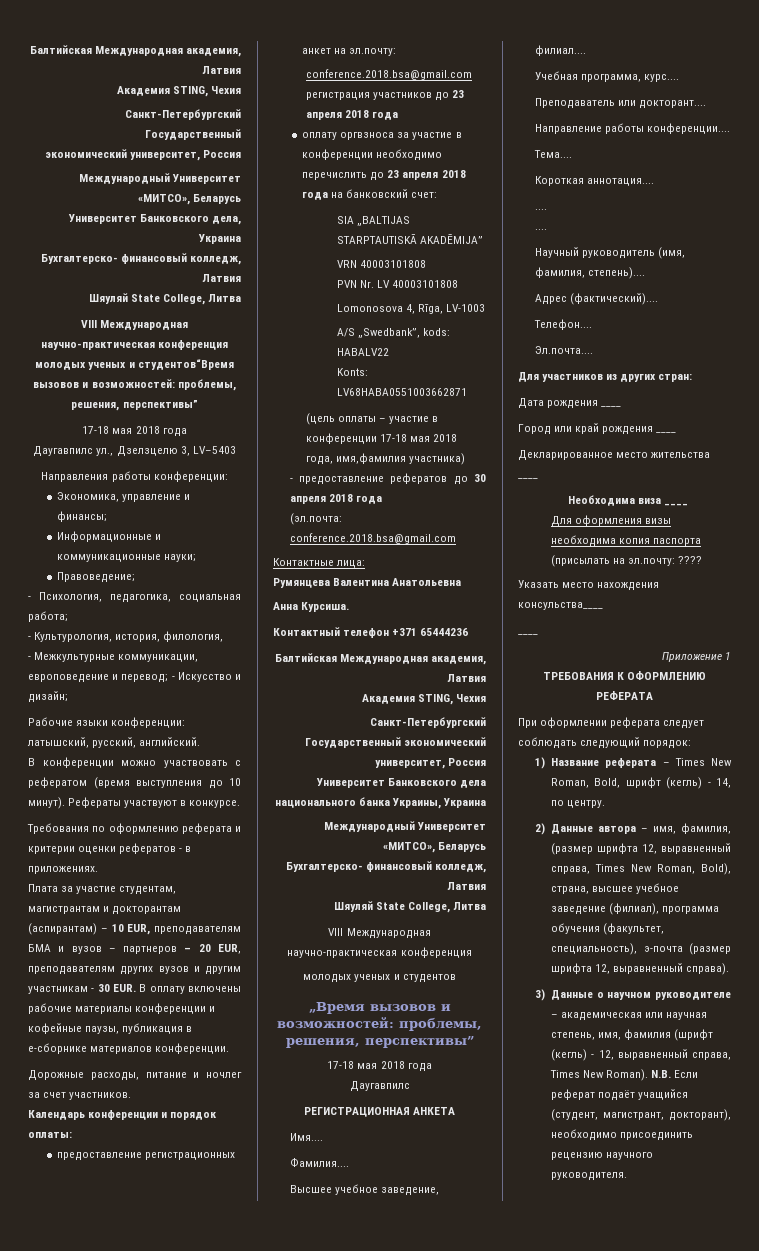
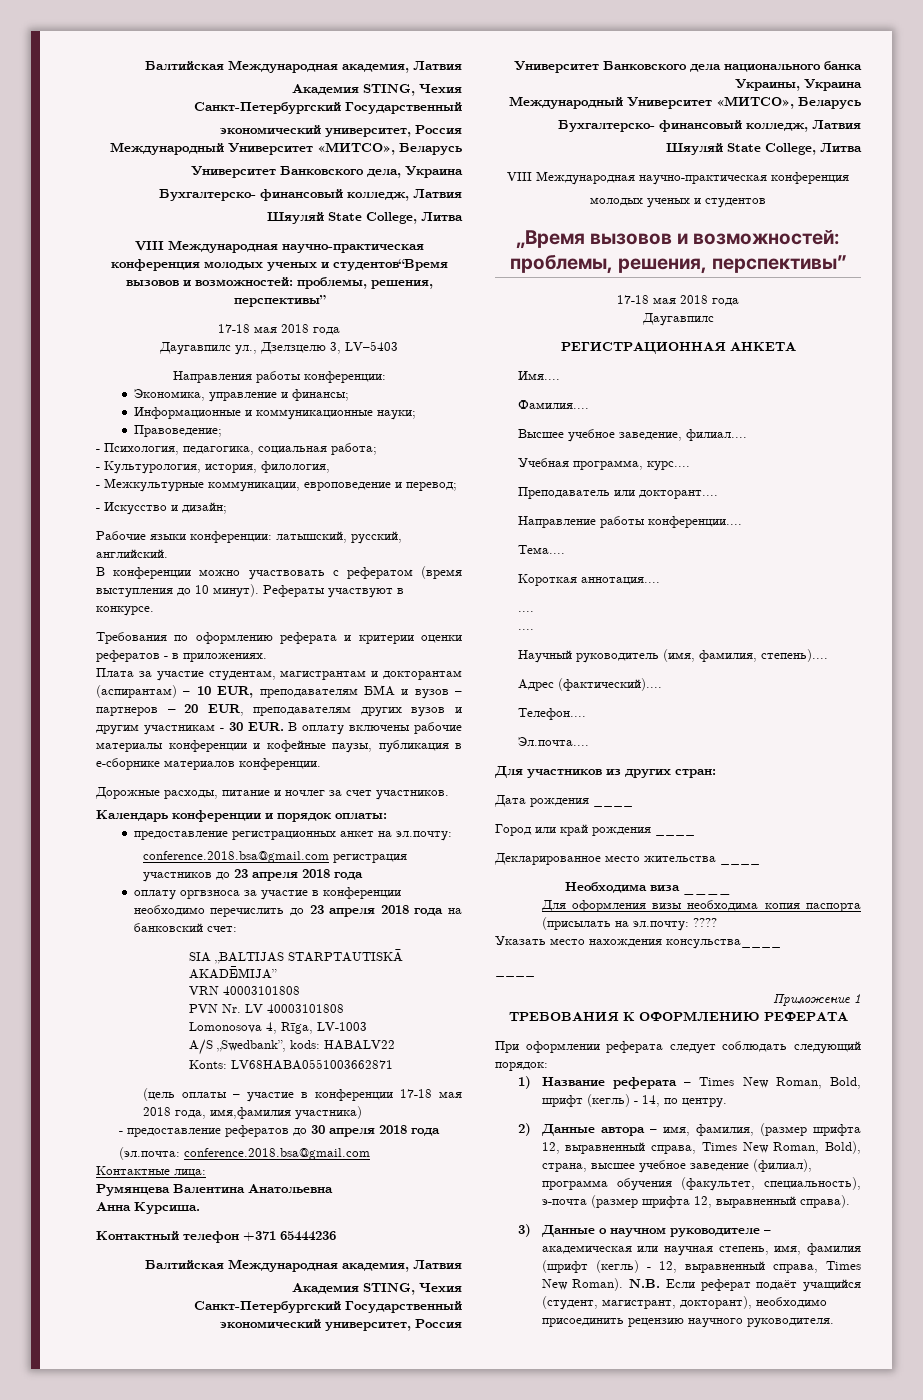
(169, 678) none -> (457, 486) //

